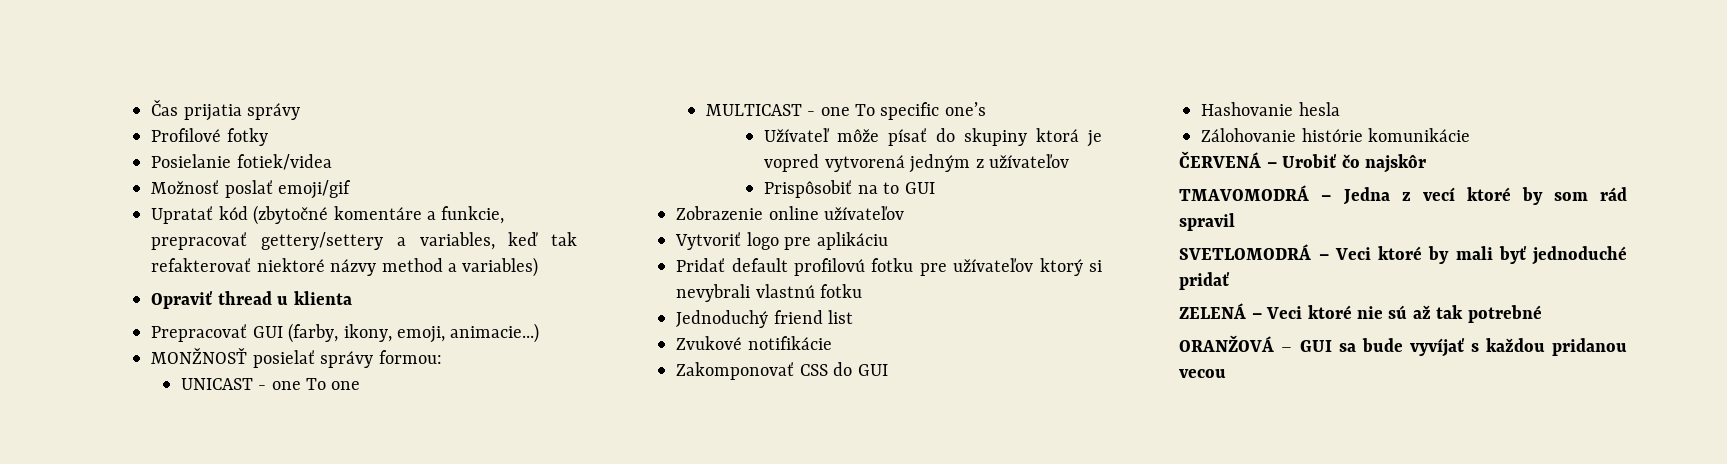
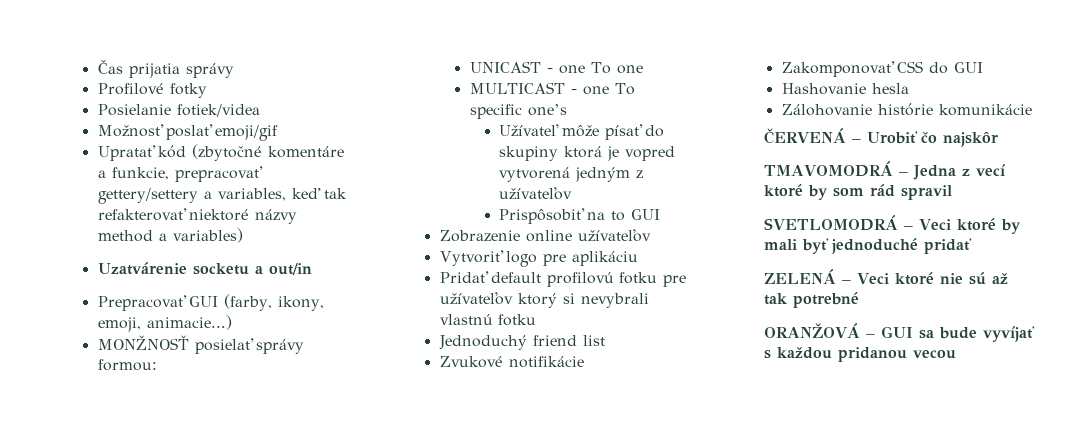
[151,291,352,309] Opraviť thread u klienta -> [97,262,312,275] Uzatvárenie socketu a out/in

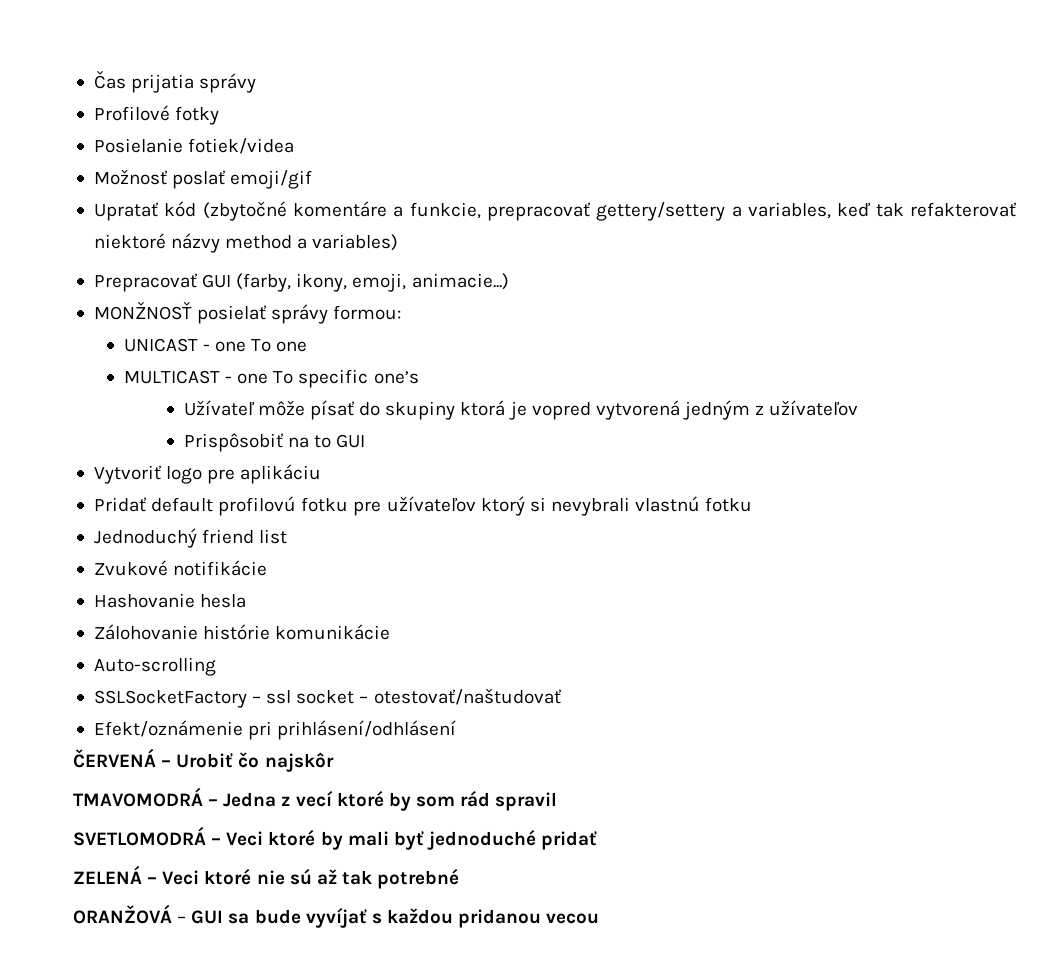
[97,262,312,275] // Uzatvárenie socketu a out/in -> (399, 242) none
[439,229,651,242] // Zobrazenie online užívateľov -> (366, 441) none
[781,61,983,77] // Zakomponovať CSS do GUI -> (268, 568) none
(1032, 110) none -> [93,657,216,676] [93,688,561,708] [93,720,457,740] // Auto-scrolling // SSLSocketFactory – ssl socket – otestovať/naštudovať // Efekt/oznámenie pri prihlásení/odhlásení

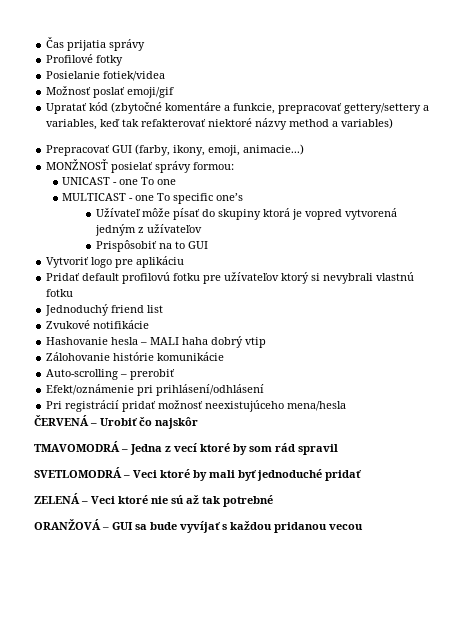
(247, 601) none -> [139,336,266,348] – MALI haha dobrý vtip
[93,688,561,708] [93,720,457,740] // SSLSocketFactory – ssl socket – otestovať/naštudovať // Efekt/oznámenie pri prihlásení/odhlásení -> [119,369,175,380] [45,384,264,396] [45,400,346,412] – prerobiť // Efekt/oznámenie pri prihlásení/odhlásení // Pri registrácií pridať možnosť neexistujúceho mena/hesla

